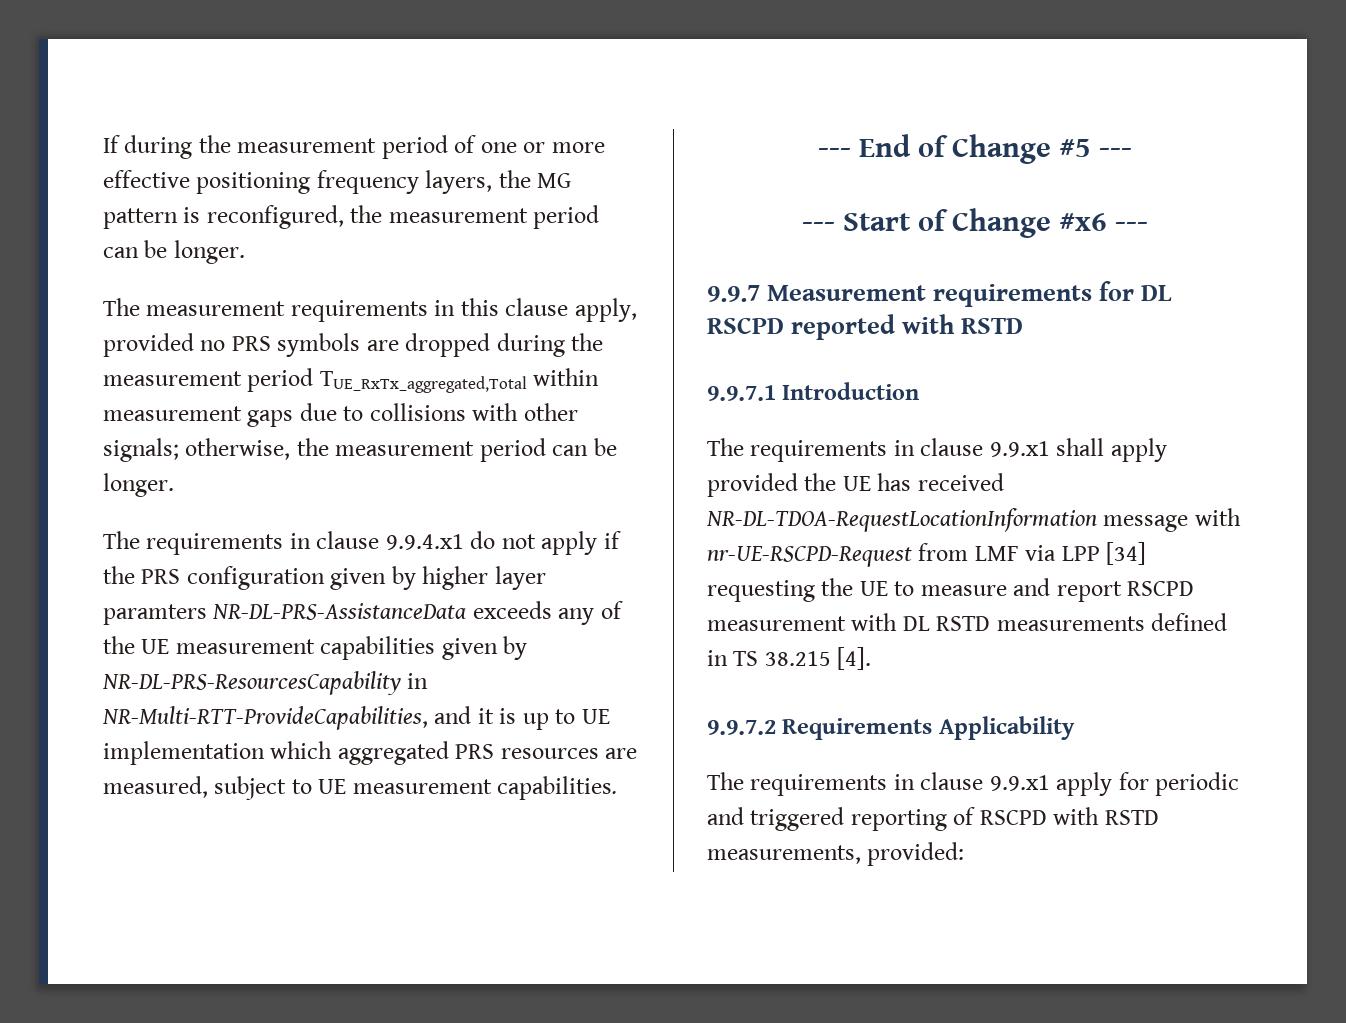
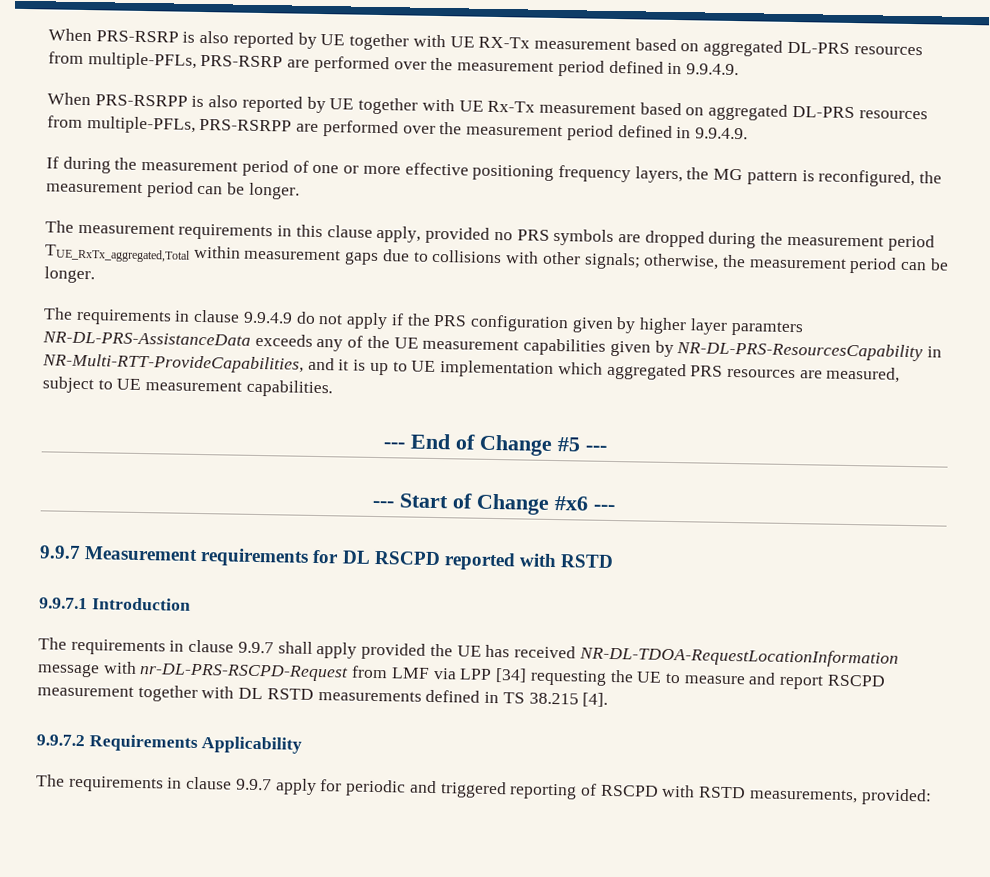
(103, 144) none -> [48,28,923,57] [48,51,739,77] [47,92,928,121] [47,115,748,141] When PRS-RSRP is also reported by UE together with UE RX-Tx measurement based on aggregated DL-PRS resources from multiple-PFLs, PRS-RSRP are performed over the measurement period defined in 9.9.4.9. // When PRS-RSRPP is also reported by UE together with UE Rx-Tx measurement based on aggregated DL-PRS resources from multiple-PFLs, PRS-RSRPP are performed over the measurement period defined in 9.9.4.9. //
[385,534,464,550] 9.9.4.x1 -> [242,311,293,324] 9.9.4.9
[989,441,1050,457] 9.9.x1 -> [237,641,274,654] 9.9.7
[707,546,912,567] nr-UE-RSCPD-Request -> [139,663,350,682] nr-DL-PRS-RSCPD-Request
(846, 623) none -> [137,684,198,703] together
[989,775,1050,791] 9.9.x1 -> [235,778,272,791] 9.9.7

